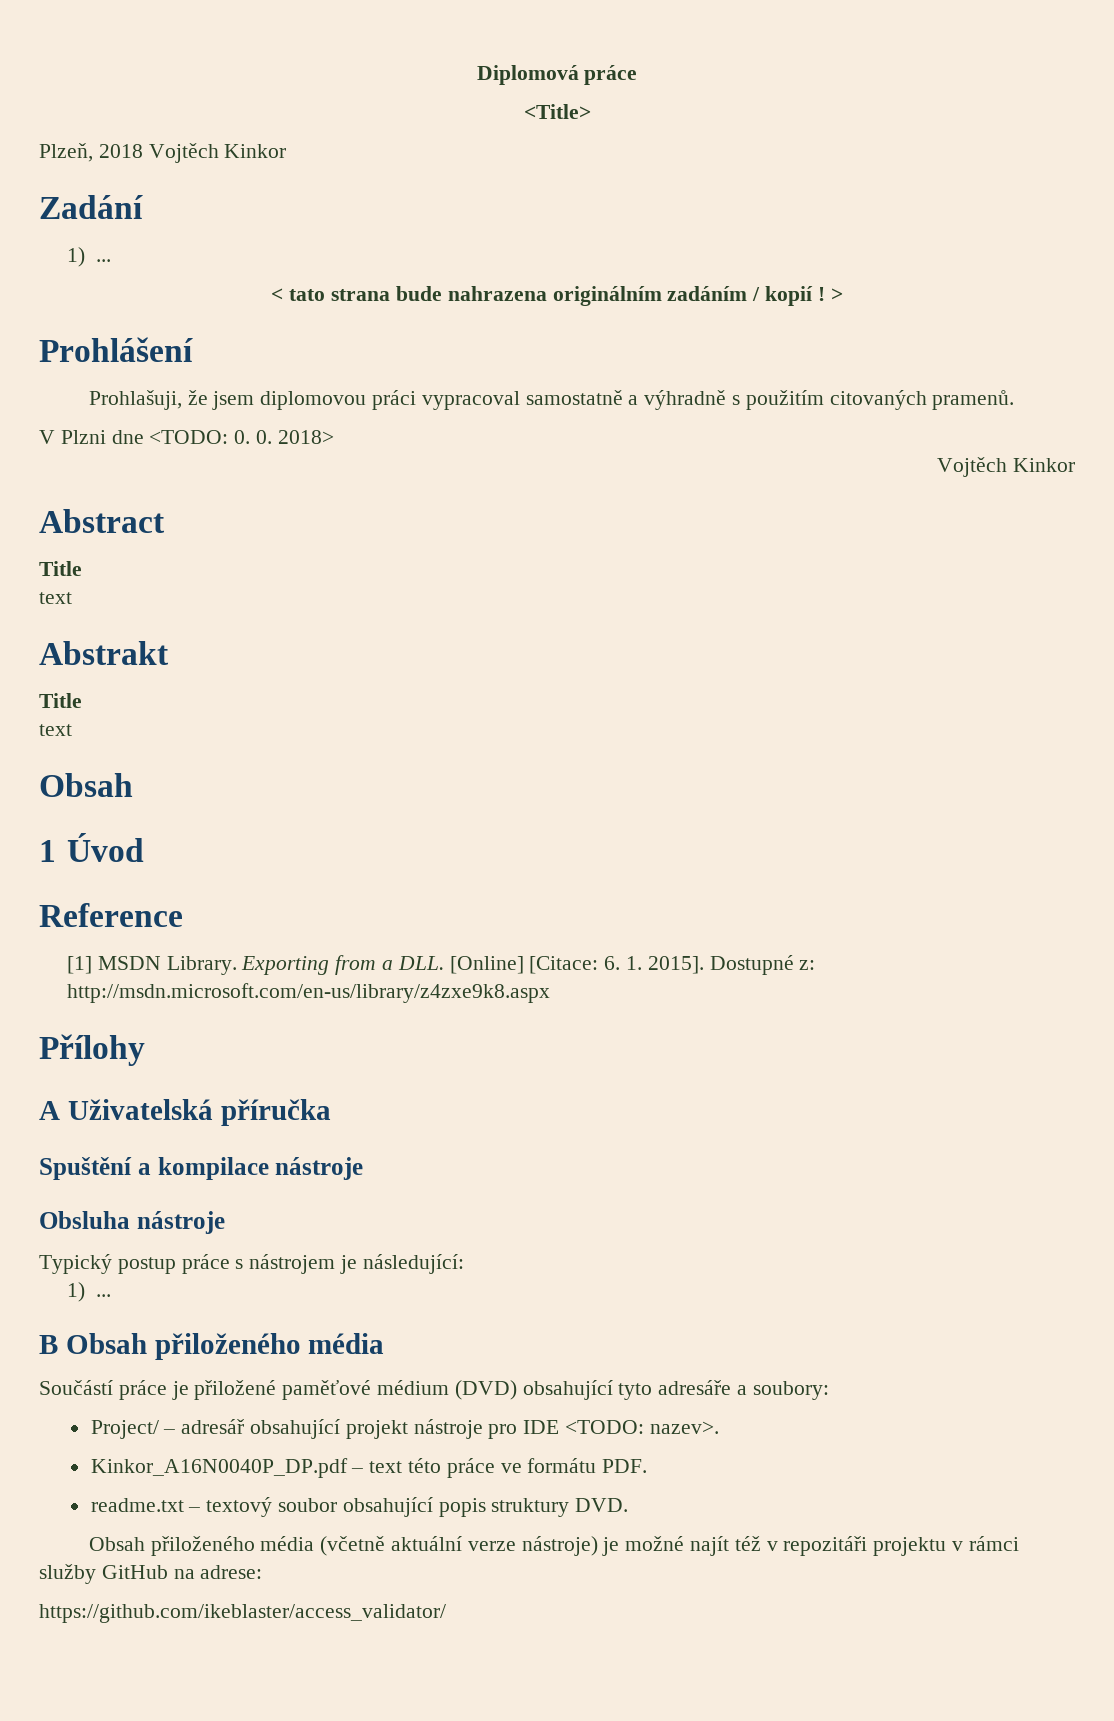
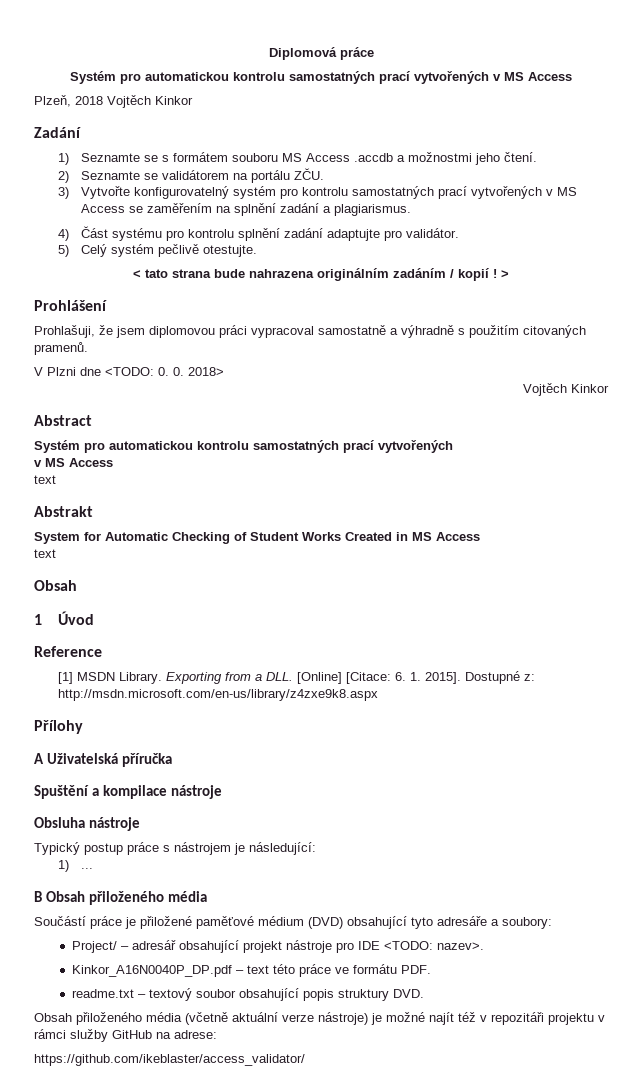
[523,104,591,119] <Title> -> [70,71,572,84] Systém pro automatickou kontrolu samostatných prací vytvořených v MS Access
[95,259,111,262] ... -> [80,152,537,165] [57,168,324,183] [57,186,577,199] [80,203,411,216] [57,226,459,241] [57,244,257,257] Seznamte se s formátem souboru MS Access .accdb a možnostmi jeho čtení. // 2) Seznamte se validátorem na portálu ZČU. // 3) Vytvořte konfigurovatelný systém pro kontrolu samostatných prací vytvořených v MS Access se zaměřením na splnění zadání a plagiarismus. // 4) Část systému pro kontrolu splnění zadání adaptujte pro validátor. // 5) Celý systém pečlivě otestujte.
[39,561,82,576] [39,592,72,604] [39,641,169,665] [39,693,82,708] Title // text // Abstrakt // Title -> [34,440,453,453] [34,458,113,467] [34,475,56,484] [34,506,93,517] [34,532,480,544] Systém pro automatickou kontrolu samostatných prací vytvořených // v MS Access // text // Abstrakt // System for Automatic Checking of Student Works Created in MS Access

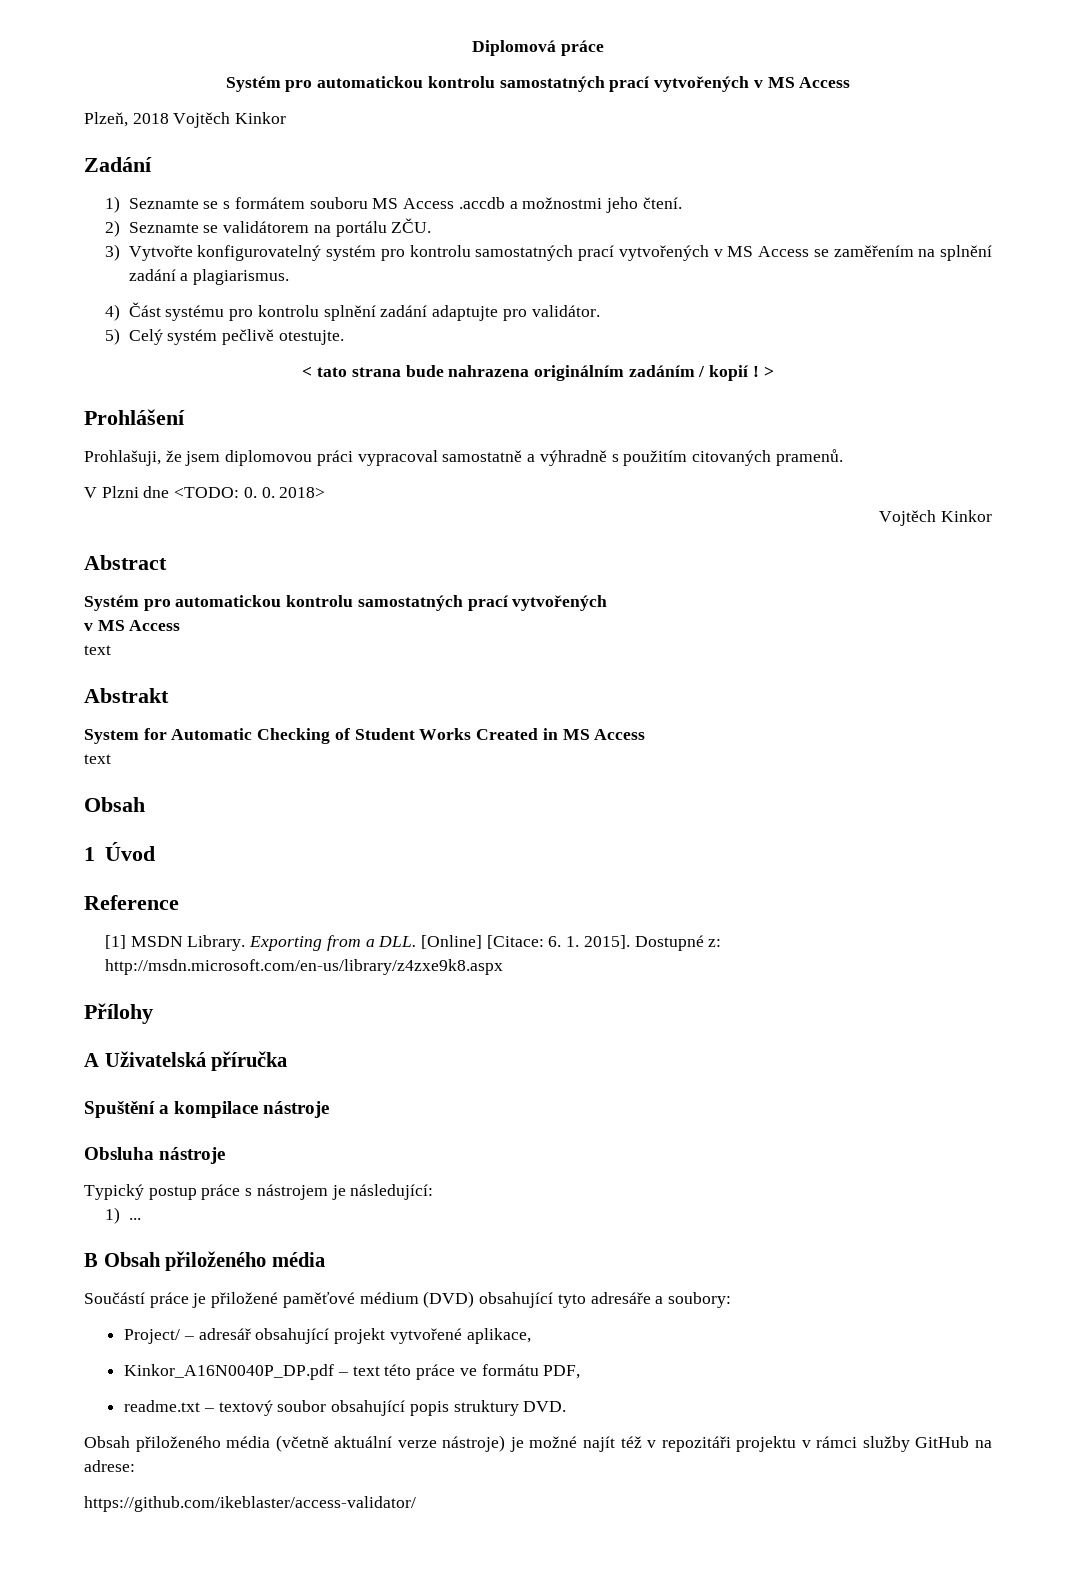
[285,940,484,953] nástroje pro IDE <TODO: nazev>. -> [389,1328,531,1344] vytvořené aplikace,
[400,965,431,974] PDF. -> [543,1365,581,1379] PDF,
[34,1054,305,1066] https://github.com/ikeblaster/access_validator/ -> [84,1496,416,1512] https://github.com/ikeblaster/access-validator/

